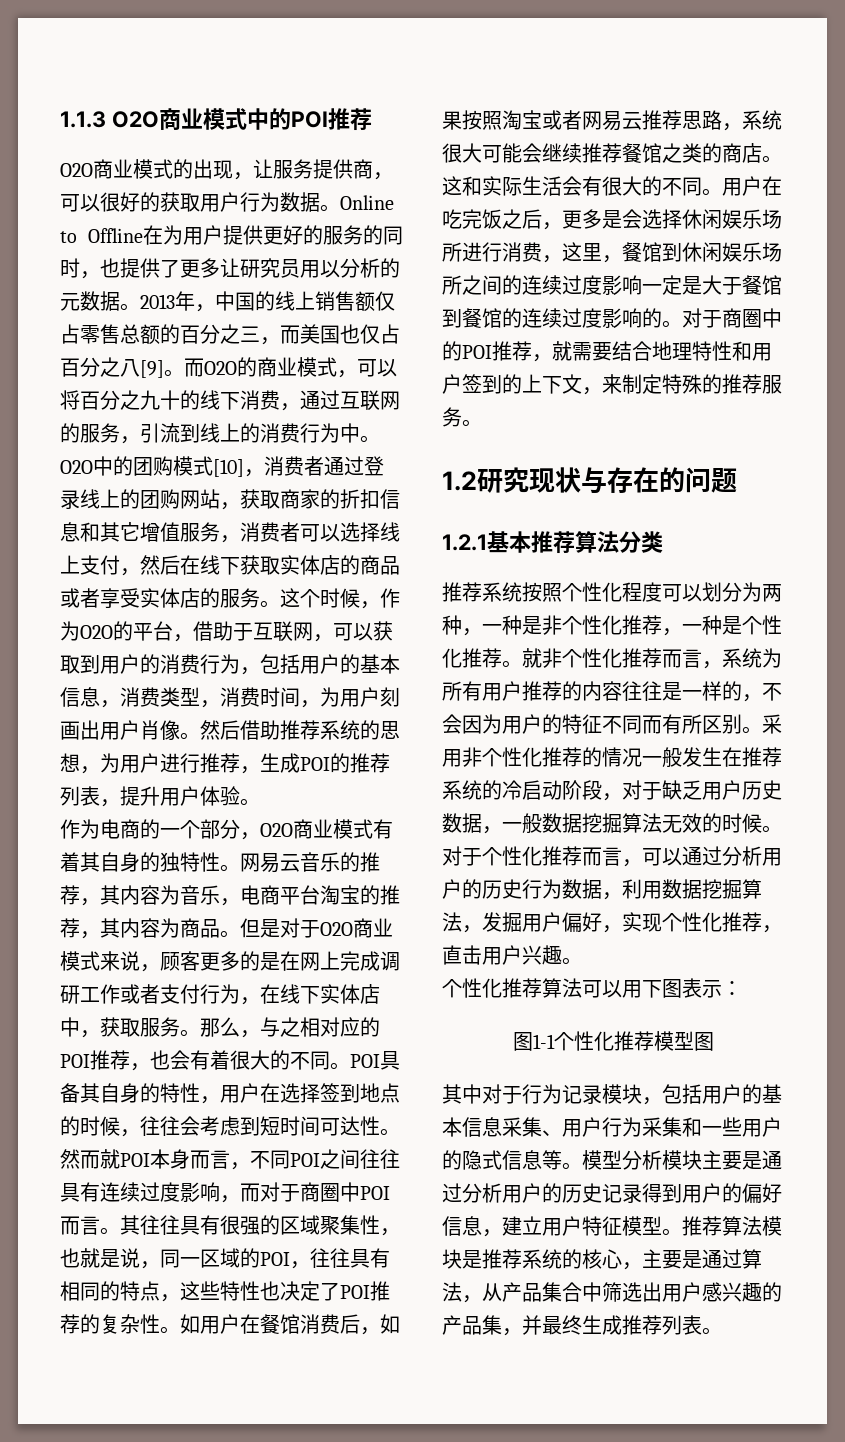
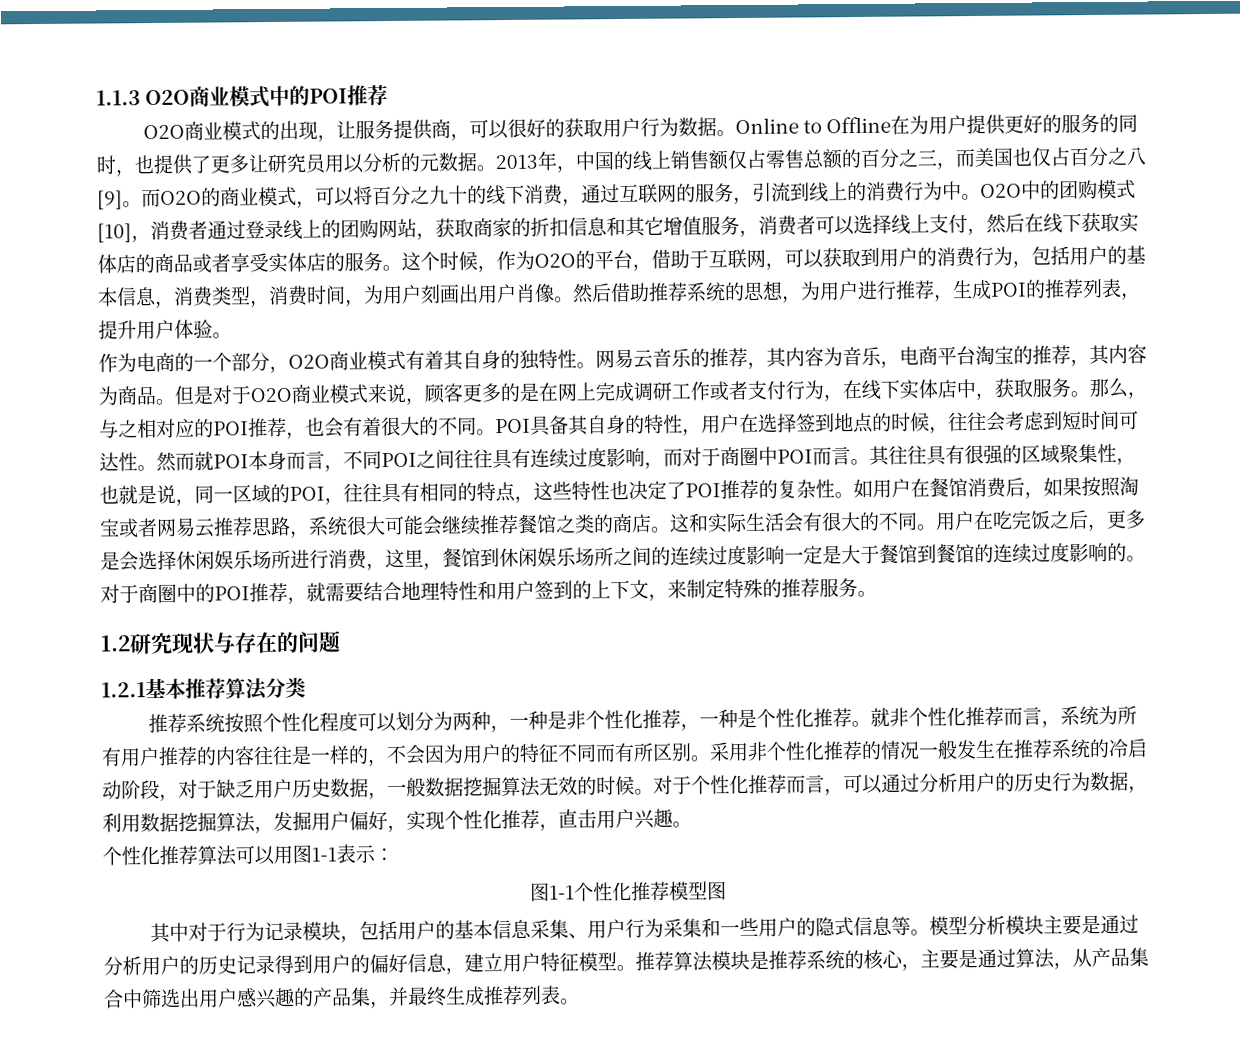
[642,979,682,998] 下图 -> [292,844,337,864] 图1-1

